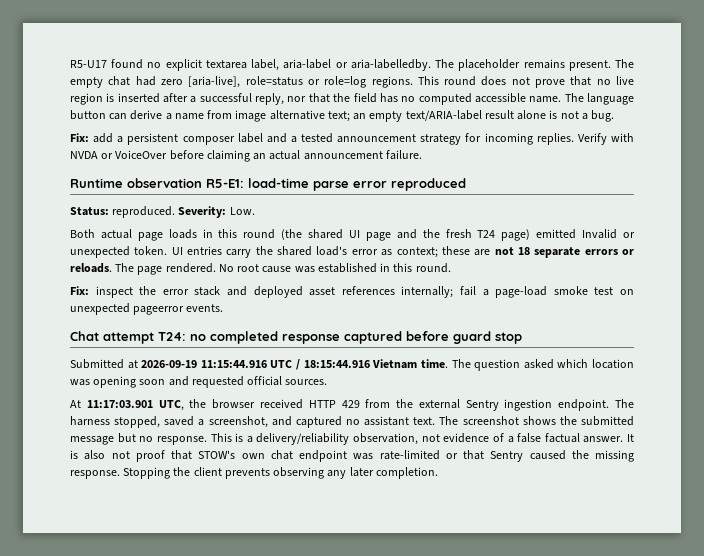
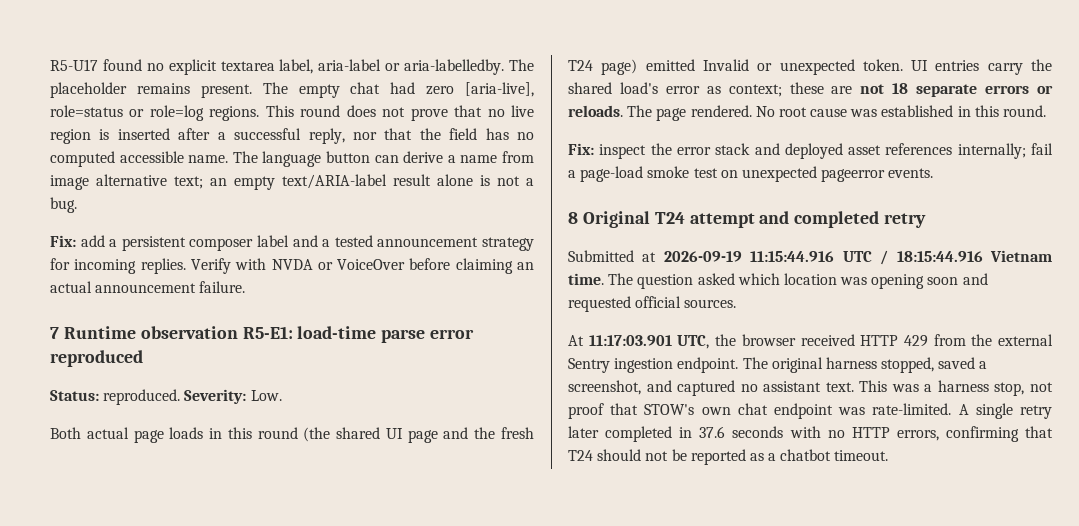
(422, 155) none -> [50,327,59,339] 7
[70,331,522,344] Chat attempt T24: no completed response captured before guard stop -> [568,211,927,228] 8 Original T24 attempt and completed retry
(634, 403) none -> [771,357,823,373] original
[439,416,635,426] [70,433,634,445] [70,450,106,460] The screenshot shows the submitted message but no response. This is a delivery/reliability observation, not evidence of a false factual answer. It is also -> [859,380,1025,396] This was a harness stop,
[379,450,634,462] [70,467,438,479] rate-limited or that Sentry caused the missing response. Stopping the client prevents observing any later completion. -> [872,403,1052,419] [568,426,1053,442] [568,449,889,465] rate-limited. A single retry later completed in 37.6 seconds with no HTTP errors, confirming that T24 should not be reported as a chatbot timeout.

